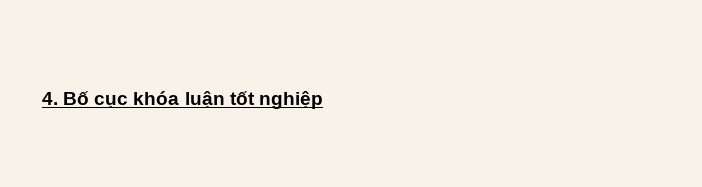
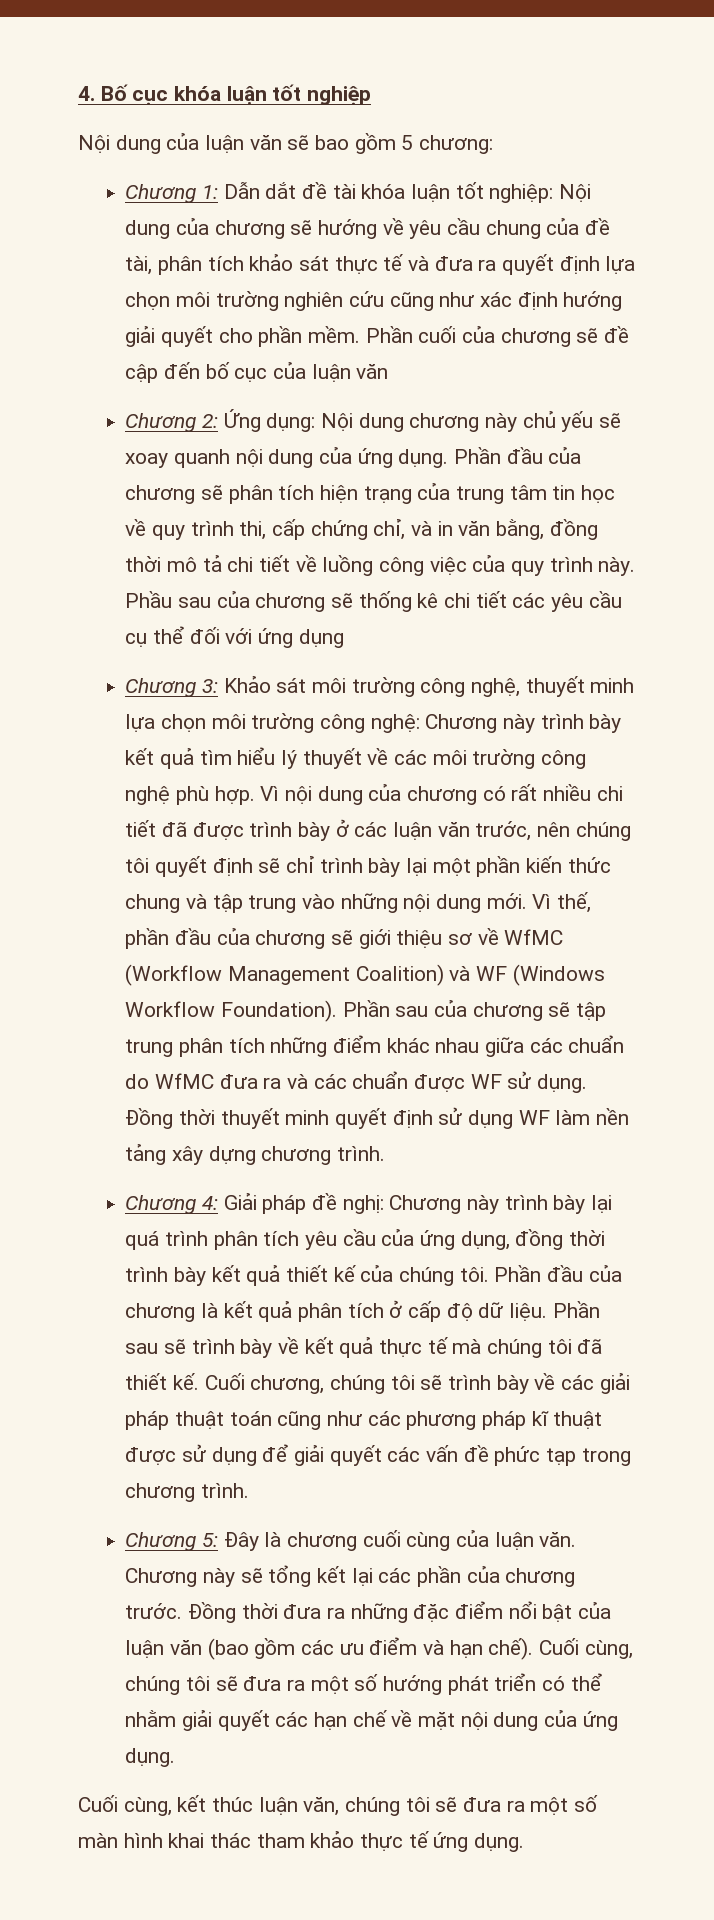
(323, 100) none -> [78,133,494,154] [125,181,592,203] [125,218,611,239] [125,254,636,275] [125,291,623,311] [125,326,630,347] [125,362,389,383] [125,409,622,432] [125,447,582,468] [125,483,616,504] [125,519,598,540] [125,555,636,576] [125,591,622,612] [125,626,344,648] [125,676,635,697] [125,713,622,733] [125,747,587,769] [125,784,623,805] [125,819,631,841] [125,856,611,877] [125,892,592,913] [125,928,564,949] [125,964,605,986] [125,1000,607,1022] [125,1035,625,1057] [125,1071,588,1093] [125,1107,630,1129] [125,1144,386,1165] [125,1193,613,1214] [125,1229,606,1250] [125,1265,622,1286] [125,1300,600,1322] [125,1337,603,1358] [125,1373,630,1394] [125,1411,603,1430] [125,1444,631,1466] [125,1483,250,1502] [125,1530,577,1551] [125,1565,576,1587] [125,1601,612,1623] [125,1637,633,1660] [125,1673,602,1695] [125,1710,618,1731] [125,1748,176,1767] [78,1795,599,1816] [78,1831,525,1852] // Nội dung của luận văn sẽ bao gồm 5 chương: // Chương 1: Dẫn dắt đề tài khóa luận tốt nghiệp: Nội dung của chương sẽ hướng về yêu cầu chung của đề tài, phân tích khảo sát thực tế và đưa ra quyết định lựa chọn môi trường nghiên cứu cũng như xác định hướng giải quyết cho phần mềm. Phần cuối của chương sẽ đề cập đến bố cục của luận văn // Chương 2: Ứng dụng: Nội dung chương này chủ yếu sẽ xoay quanh nội dung của ứng dụng. Phần đầu của chương sẽ phân tích hiện trạng của trung tâm tin học về quy trình thi, cấp chứng chỉ, và in văn bằng, đồng thời mô tả chi tiết về luồng công việc của quy trình này. Phầu sau của chương sẽ thống kê chi tiết các yêu cầu cụ thể đối với ứng dụng // Chương 3: Khảo sát môi trường công nghệ, thuyết minh lựa chọn môi trường công nghệ: Chương này trình bày kết quả tìm hiểu lý thuyết về các môi trường công nghệ phù hợp. Vì nội dung của chương có rất nhiều chi tiết đã được trình bày ở các luận văn trước, nên chúng tôi quyết định sẽ chỉ trình bày lại một phần kiến thức chung và tập trung vào những nội dung mới. Vì thế, phần đầu của chương sẽ giới thiệu sơ về WfMC (Workflow Management Coalition) và WF (Windows Workflow Foundation). Phần sau của chương sẽ tập trung phân tích những điểm khác nhau giữa các chuẩn do WfMC đưa ra và các chuẩn được WF sử dụng. Đồng thời thuyết minh quyết định sử dụng WF làm nền tảng xây dựng chương trình. // Chương 4: Giải pháp đề nghị: Chương này trình bày lại quá trình phân tích yêu cầu của ứng dụng, đồng thời trình bày kết quả thiết kế của chúng tôi. Phần đầu của chương là kết quả phân tích ở cấp độ dữ liệu. Phần sau sẽ trình bày về kết quả thực tế mà chúng tôi đã thiết kế. Cuối chương, chúng tôi sẽ trình bày về các giải pháp thuật toán cũng như các phương pháp kĩ thuật được sử dụng để giải quyết các vấn đề phức tạp trong chương trình. // Chương 5: Đây là chương cuối cùng của luận văn. Chương này sẽ tổng kết lại các phần của chương trước. Đồng thời đưa ra những đặc điểm nổi bật của luận văn (bao gồm các ưu điểm và hạn chế). Cuối cùng, chúng tôi sẽ đưa ra một số hướng phát triển có thể nhằm giải quyết các hạn chế về mặt nội dung của ứng dụng. // Cuối cùng, kết thúc luận văn, chúng tôi sẽ đưa ra một số màn hình khai thác tham khảo thực tế ứng dụng.

